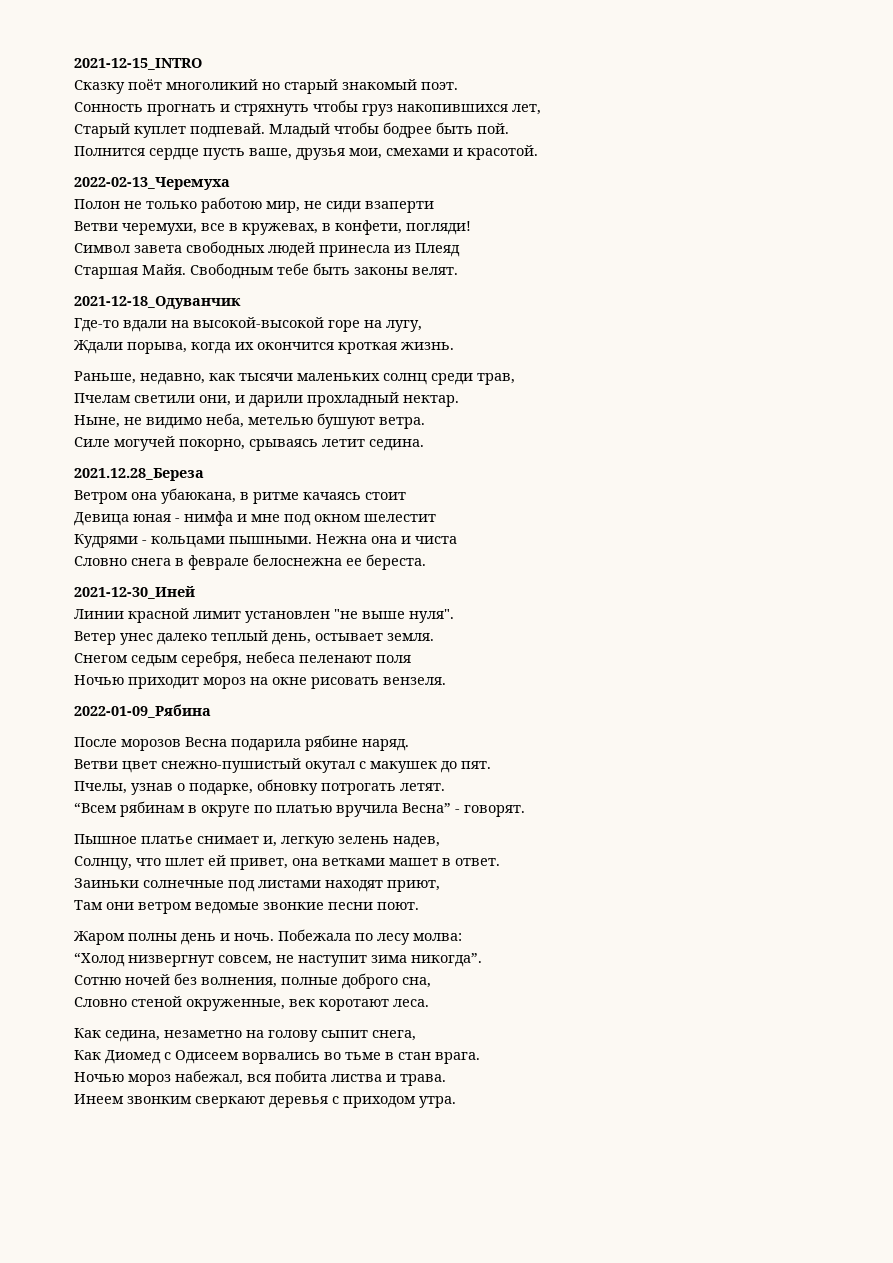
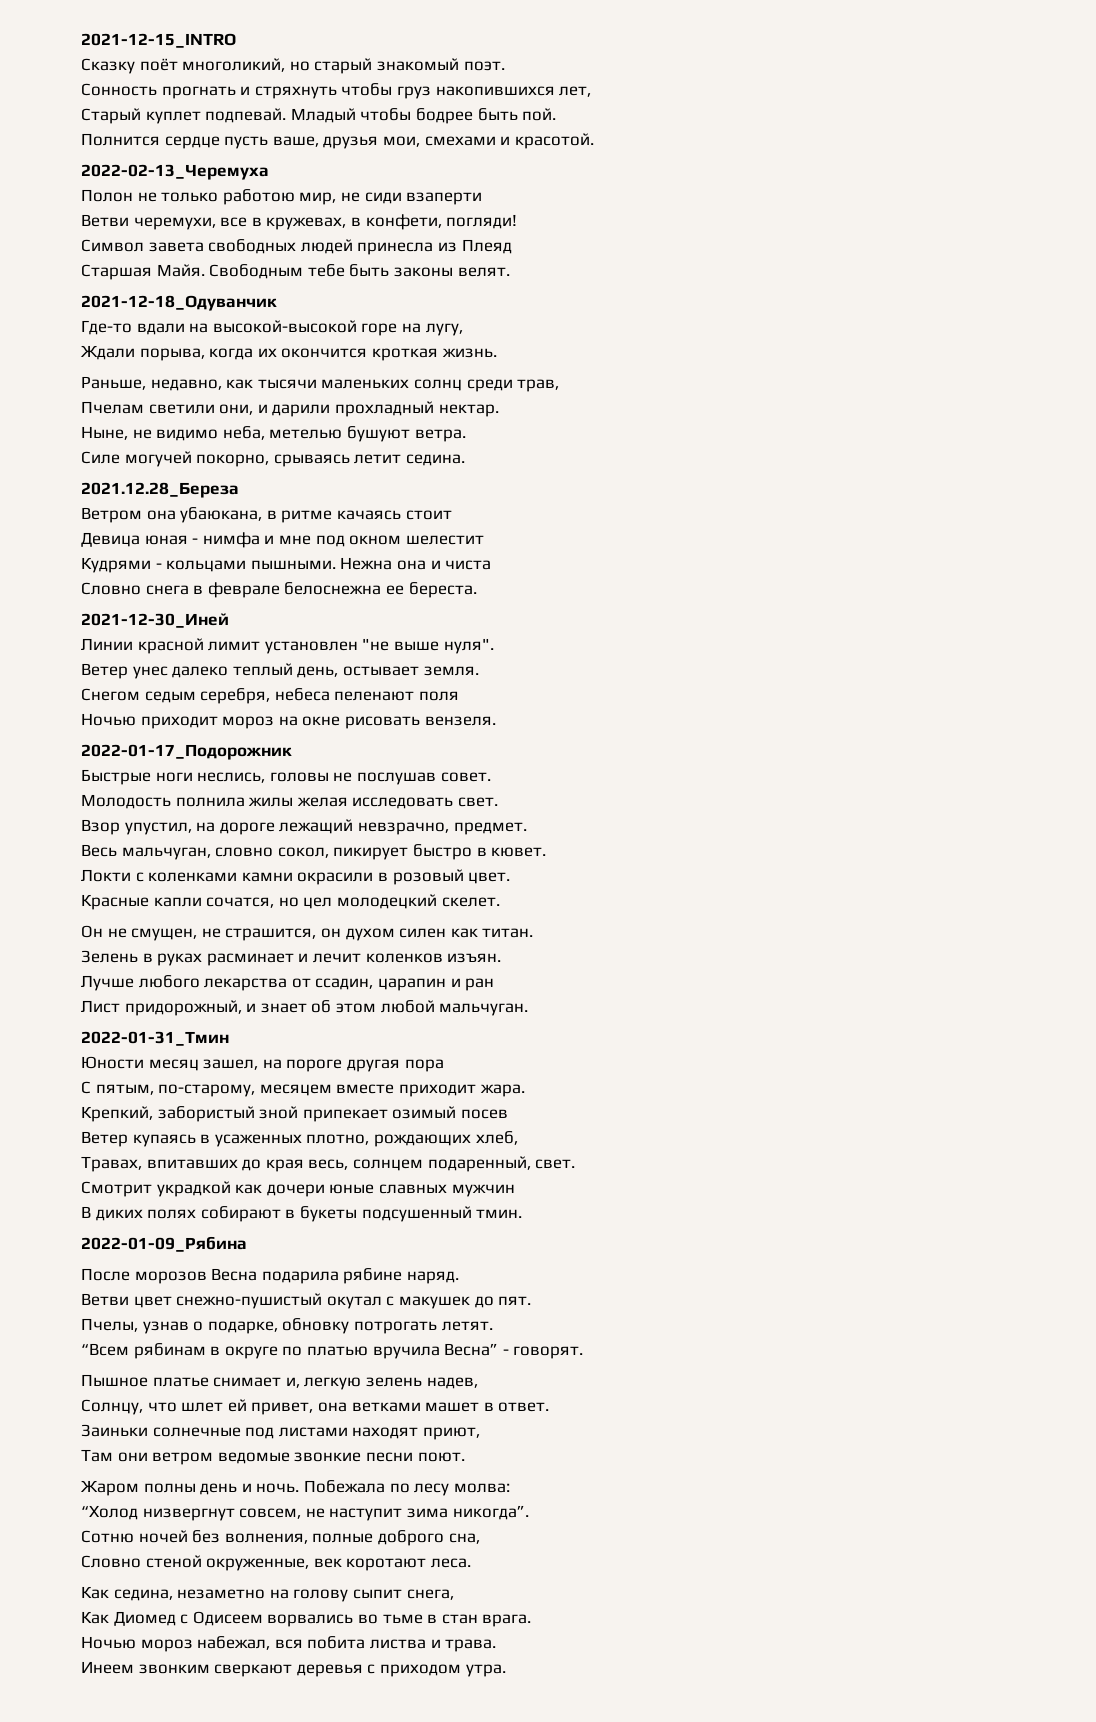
[166,79,258,90] многоликий -> [182,58,286,72] многоликий,
(446, 681) none -> [81,744,292,760] [81,769,491,785] [81,794,498,809] [81,819,527,835] [81,844,547,860] [81,869,511,885] [81,894,500,910] [81,925,534,941] [81,950,502,966] [81,975,495,991] [81,1000,529,1016] [81,1031,229,1046] [81,1056,444,1072] [81,1081,525,1097] [81,1106,508,1122] [81,1131,518,1147] [81,1156,576,1172] [81,1181,515,1197] [81,1206,523,1222] // 2022-01-17_Подорожник // Быстрые ноги неслись, головы не послушав совет. // Молодость полнила жилы желая исследовать свет. // Взор упустил, на дороге лежащий невзрачно, предмет. // Весь мальчуган, словно сокол, пикирует быстро в кювет. // Локти с коленками камни окрасили в розовый цвет. // Красные капли сочатся, но цел молодецкий скелет. // Он не смущен, не страшится, он духом силен как титан. // Зелень в руках расминает и лечит коленков изъян. // Лучше любого лекарства от ссадин, царапин и ран // Лист придорожный, и знает об этом любой мальчуган. // 2022-01-31_Тмин // Юности месяц зашел, на пороге другая пора // С пятым, по-старому, месяцем вместе приходит жара. // Крепкий, забористый зной припекает озимый посев // Ветер купаясь в усаженных плотно, рождающих хлеб, // Травах, впитавших до края весь, солнцем подаренный, свет. // Смотрит украдкой как дочери юные славных мужчин // В диких полях собирают в букеты подсушенный тмин.

